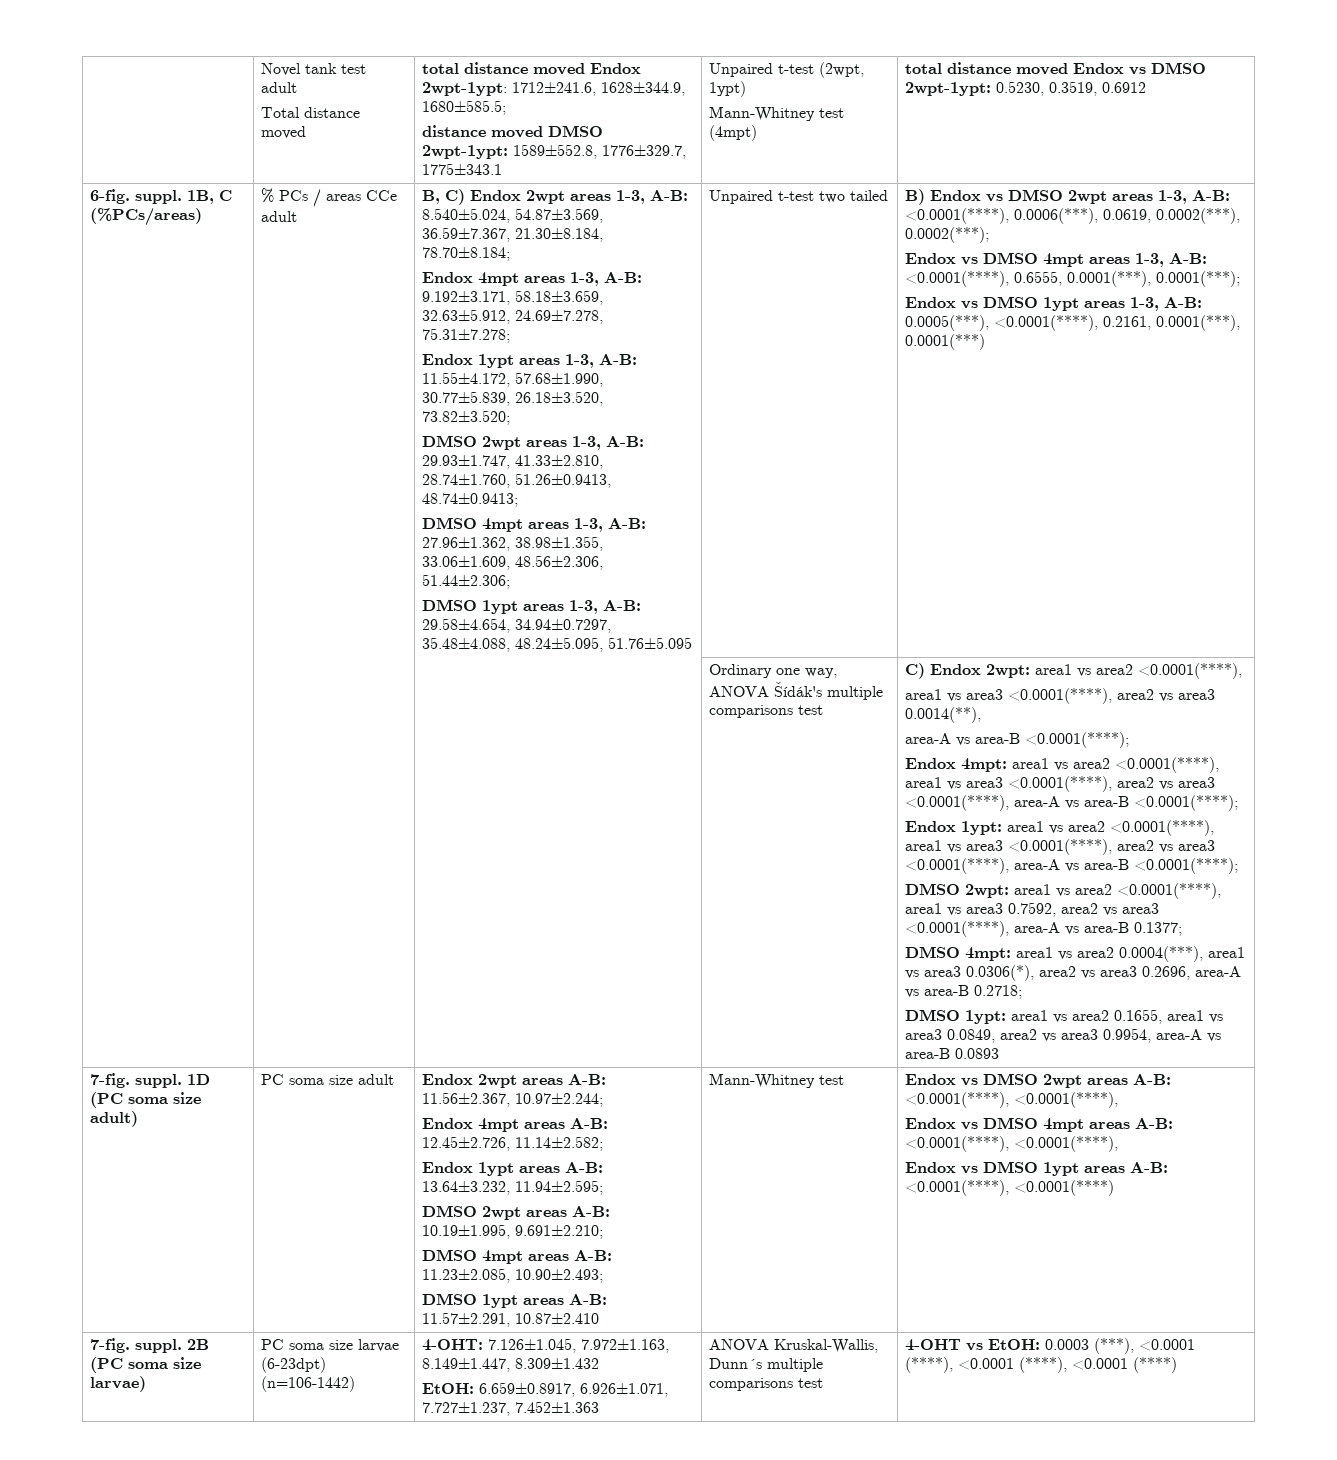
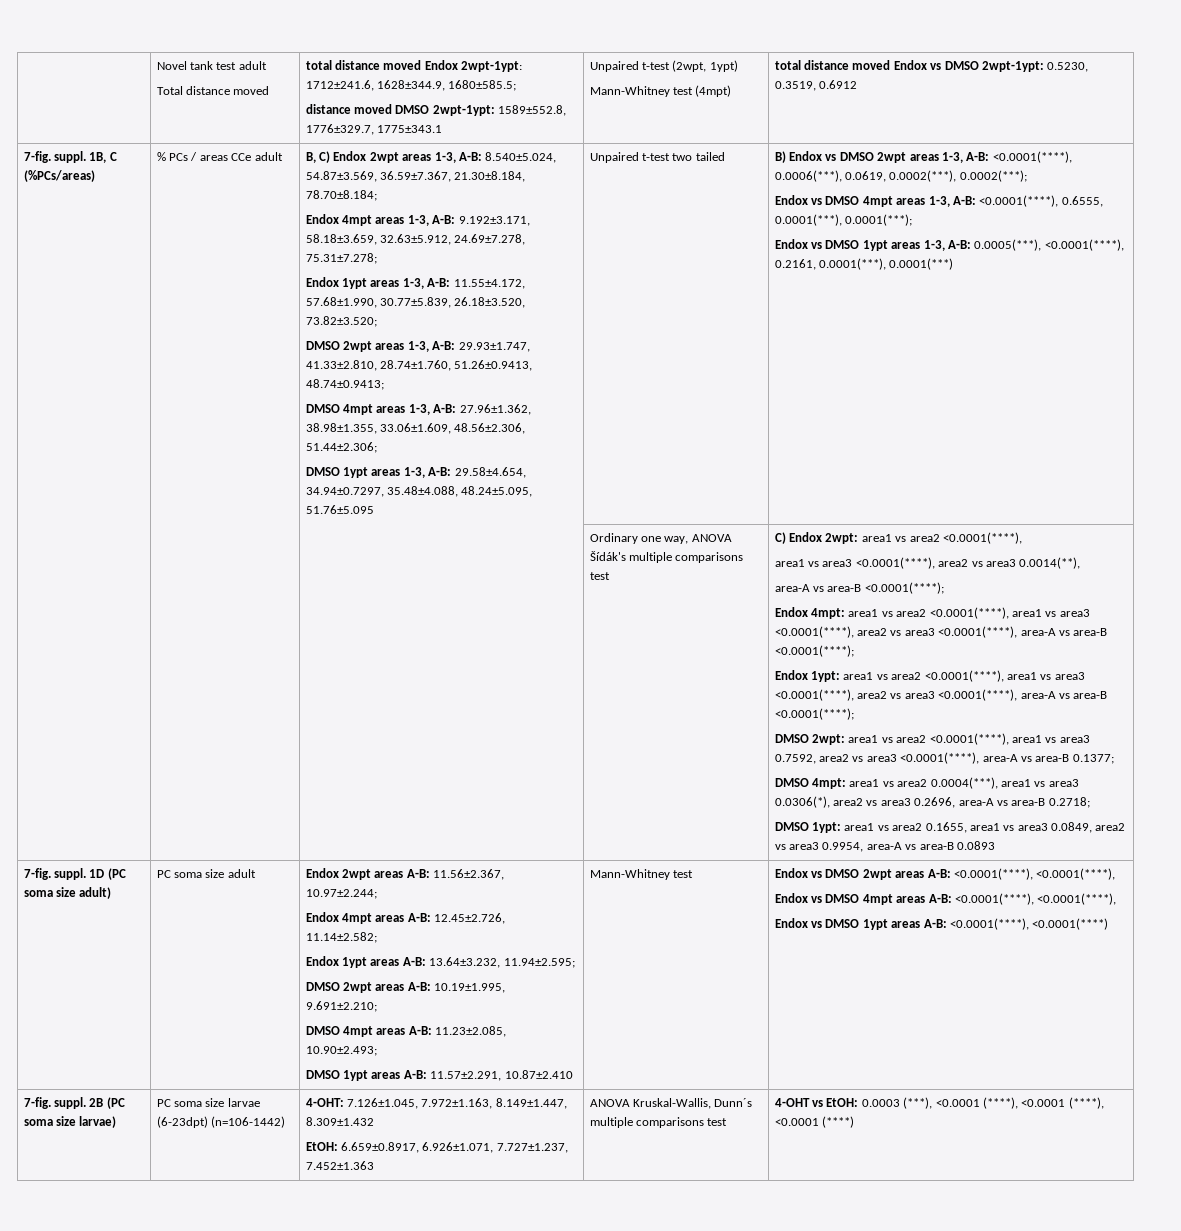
[90,189,131,204] 6-fig. -> [23,151,51,163] 7-fig.

